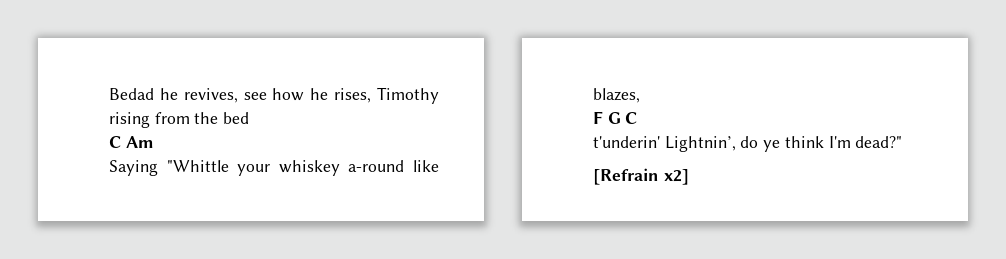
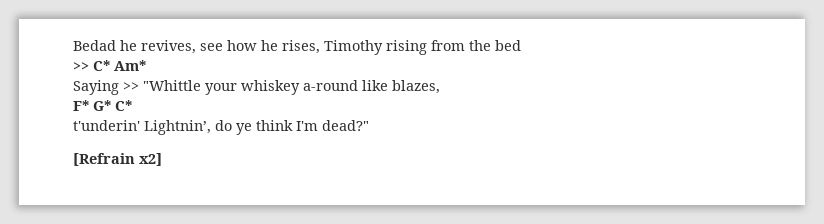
[109,136,154,148] C Am -> [73,60,146,71] >> C* Am*
(158, 168) none -> [123,82,139,91] >>
[593,111,638,124] F G C -> [73,100,132,111] F* G* C*

